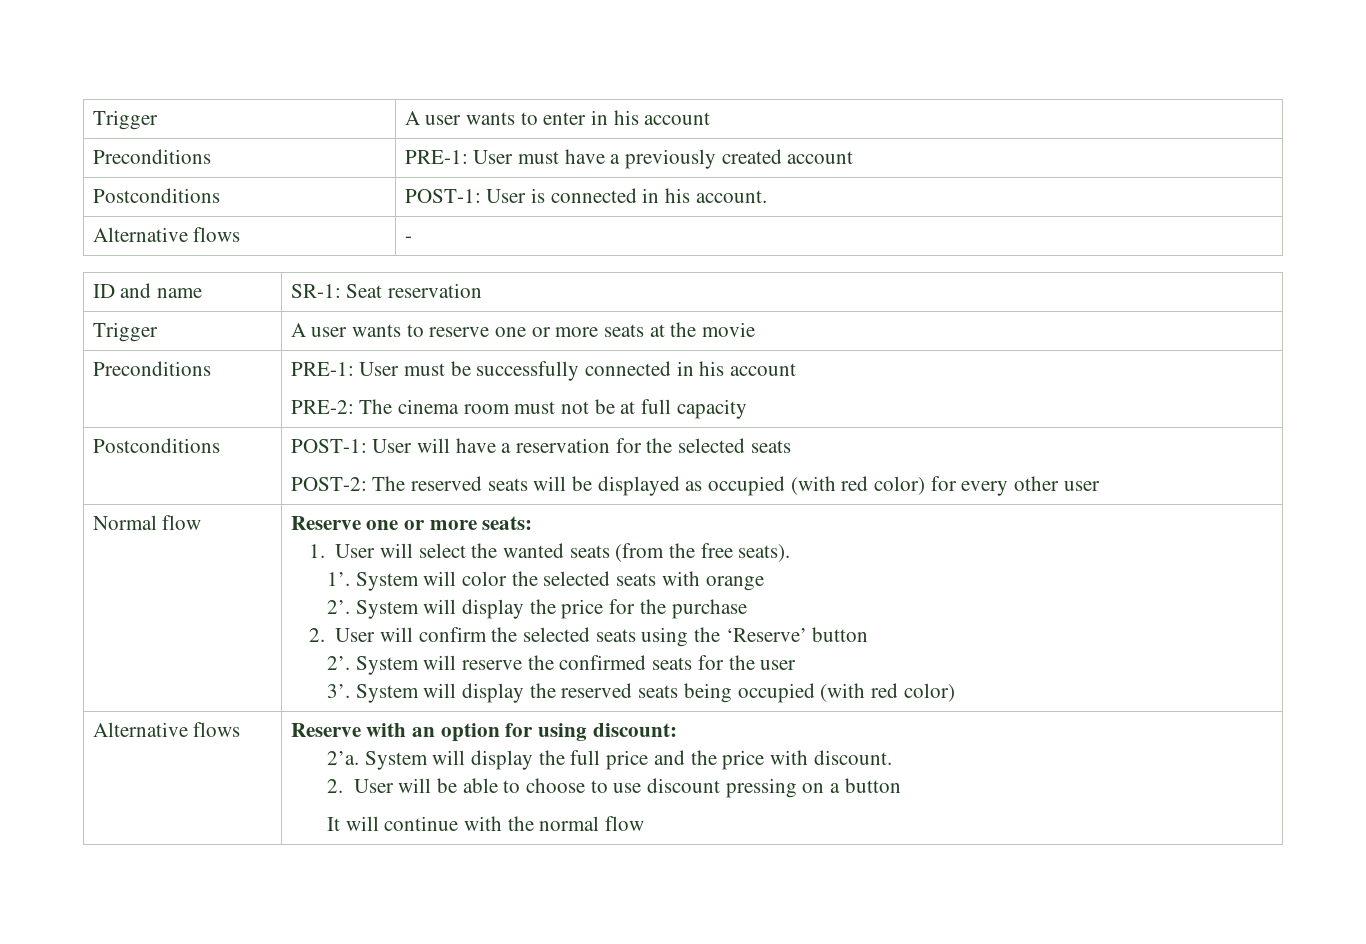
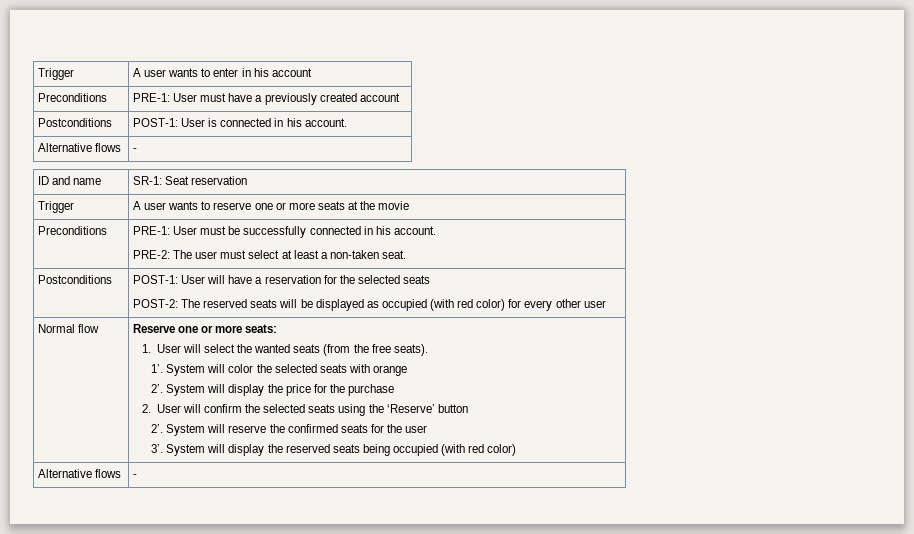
[730,363,797,376] account -> [393,226,436,235] account.
[398,399,747,419] cinema room must not be at full capacity -> [195,250,406,259] user must select at least a non-taken seat.
[290,723,677,742] [327,750,892,770] [327,778,901,798] [327,816,645,831] Reserve with an option for using discount: // 2’a. System will display the full price and the price with discount. // 2. User will be able to choose to use discount pressing on a button // It will continue with the normal flow -> [133,474,138,478] -

